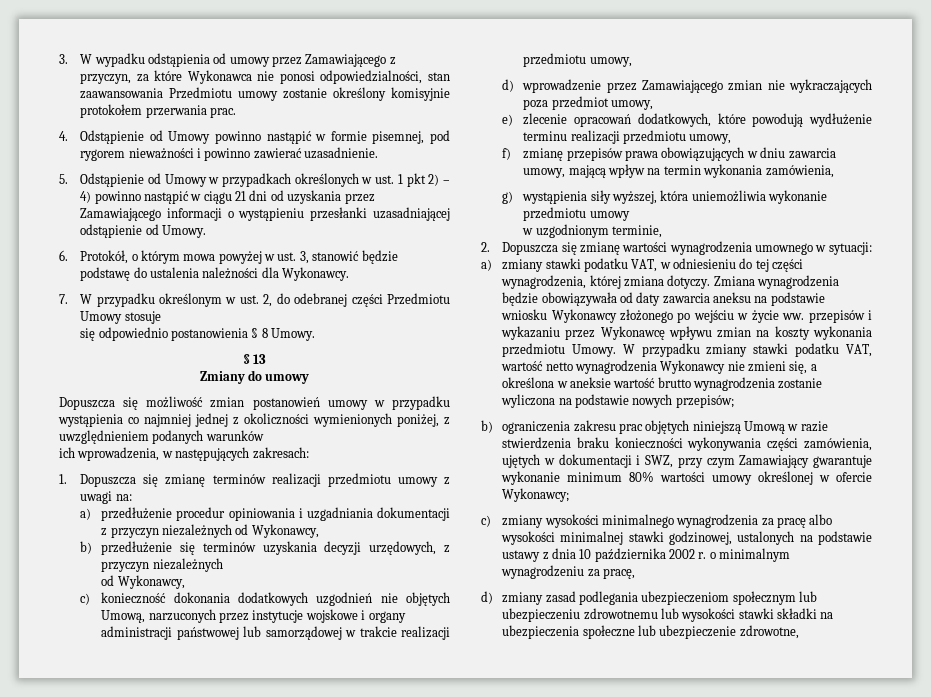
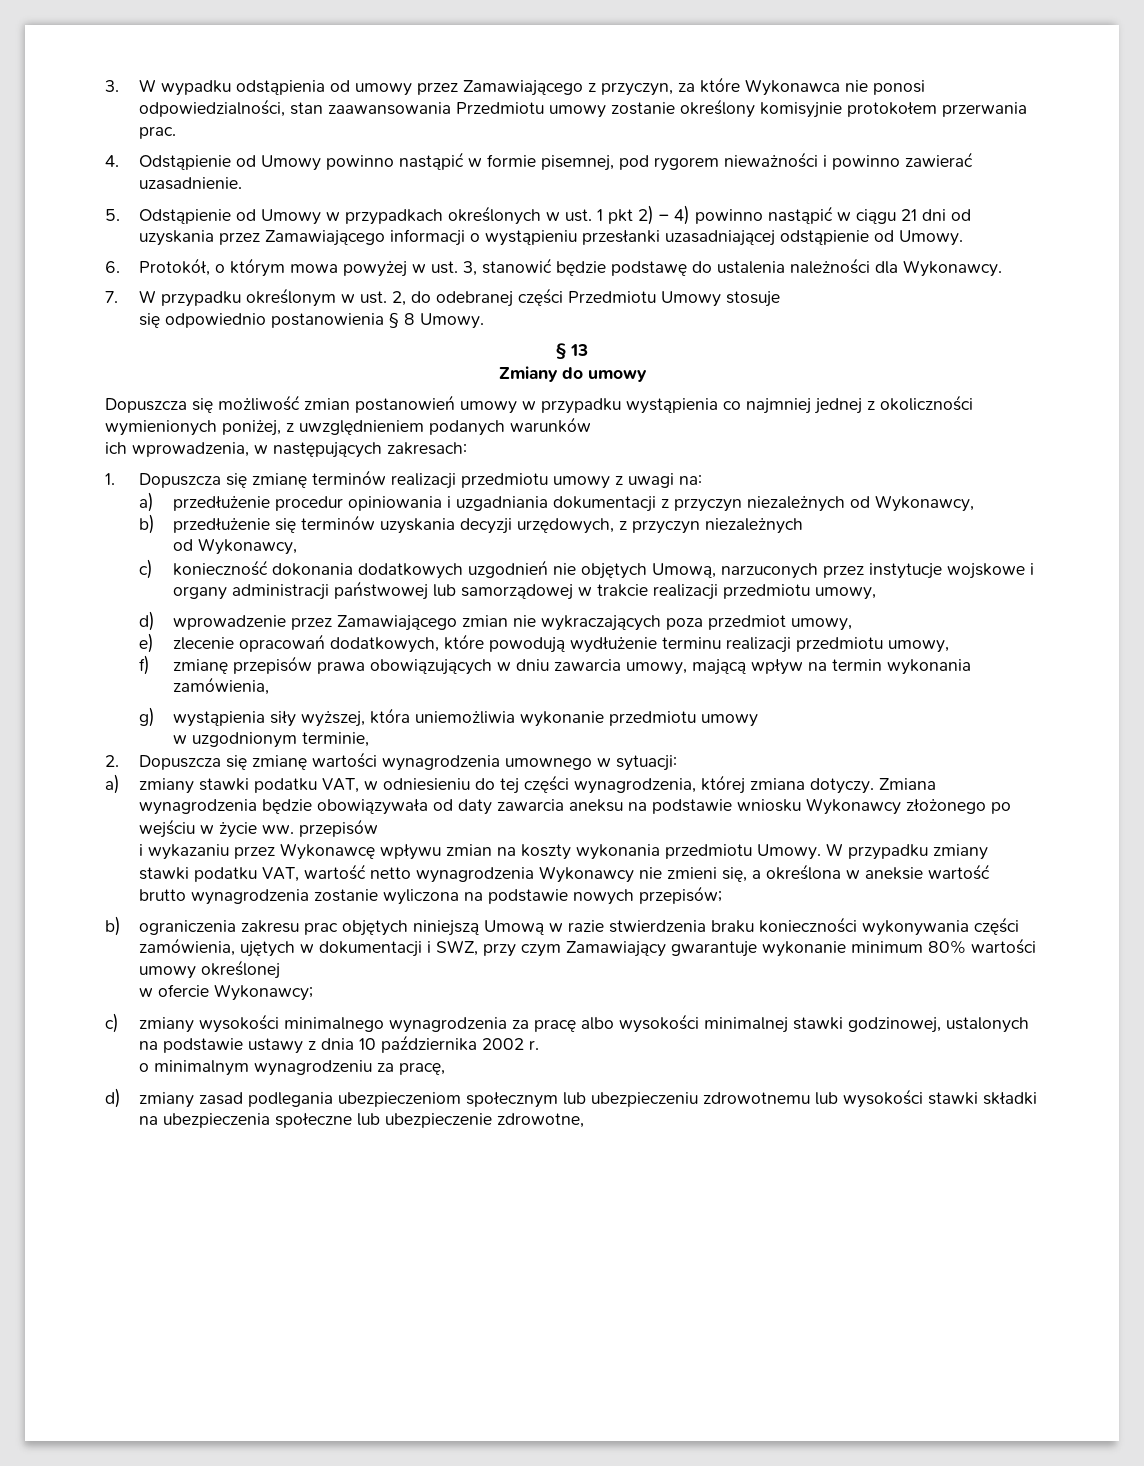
(865, 316) none -> (379, 828) //
(814, 478) none -> (281, 969) //
(707, 555) none -> (540, 1045) //

